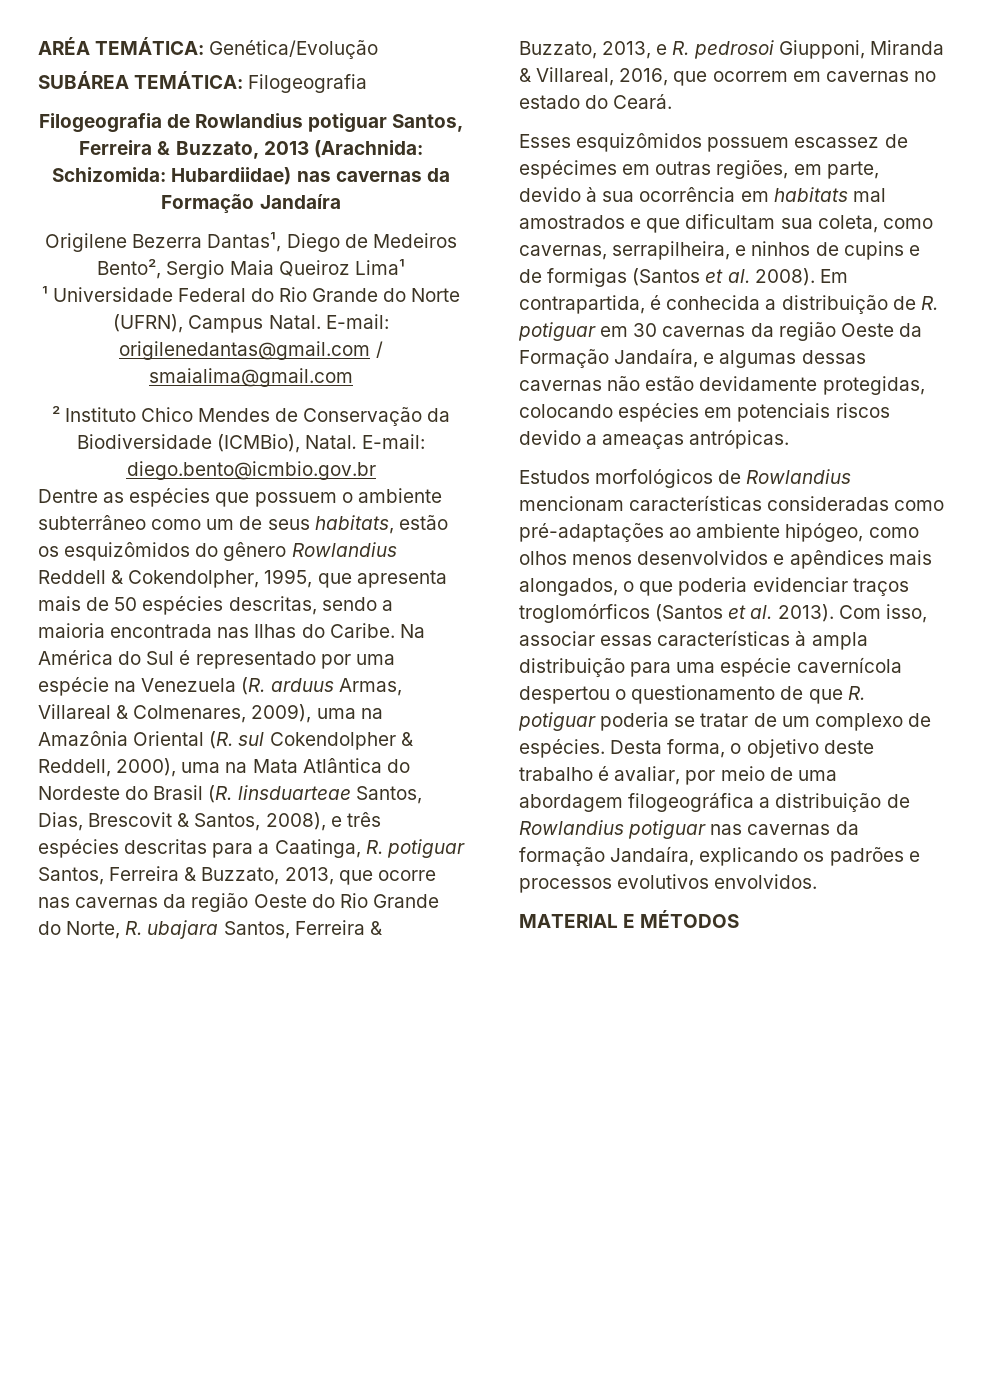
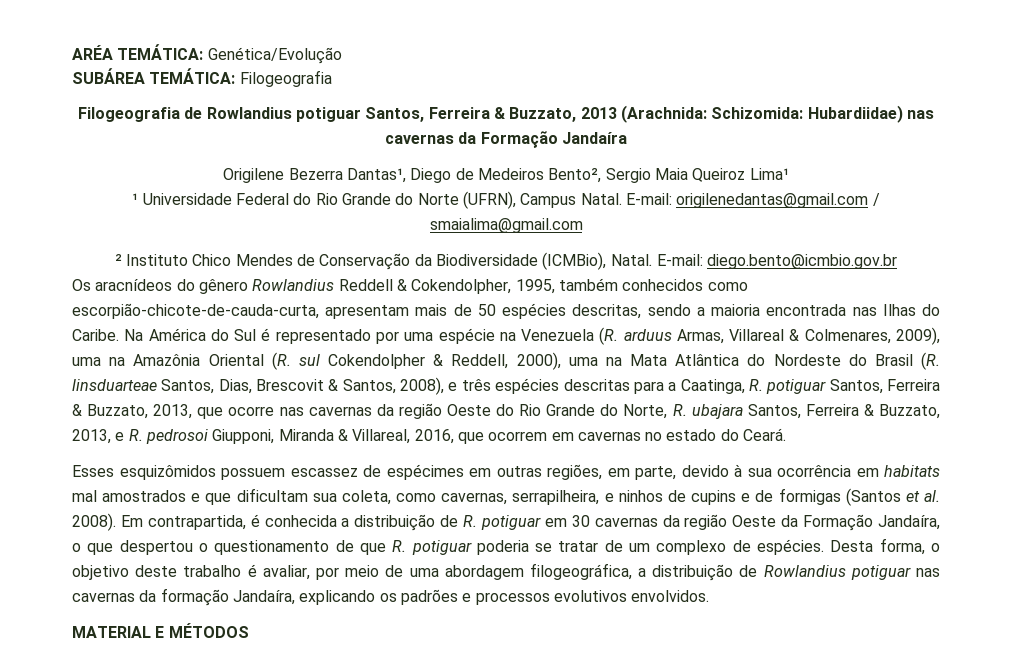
[38,488,442,507] [38,515,448,534] [38,542,191,561] Dentre as espécies que possuem o ambiente subterrâneo como um de seus habitats, estão os esquizômidos -> [72,279,173,291] Os aracnídeos
[317,570,447,588] que apresenta -> [558,278,748,291] [72,303,410,319] também conhecidos como escorpião-chicote-de-cauda-curta, apresentam
[703,350,866,368] [519,376,925,395] [519,403,890,422] [519,430,790,449] [519,469,852,488] [519,495,945,511] [519,523,919,542] [519,550,932,569] [519,577,909,596] [519,604,927,623] [519,630,868,650] [519,657,902,677] e algumas dessas cavernas não estão devidamente protegidas, colocando espécies em potenciais riscos devido a ameaças antrópicas. // Estudos morfológicos de Rowlandius mencionam características consideradas como pré-adaptações ao ambiente hipógeo, como olhos menos desenvolvidos e apêndices mais alongados, o que poderia evidenciar traços troglomórficos (Santos et al. 2013). Com isso, associar essas características à ampla distribuição para uma espécie cavernícola -> [72,543,114,555] o que
[628,793,755,812] filogeográfica -> [529,563,632,580] filogeográfica,

